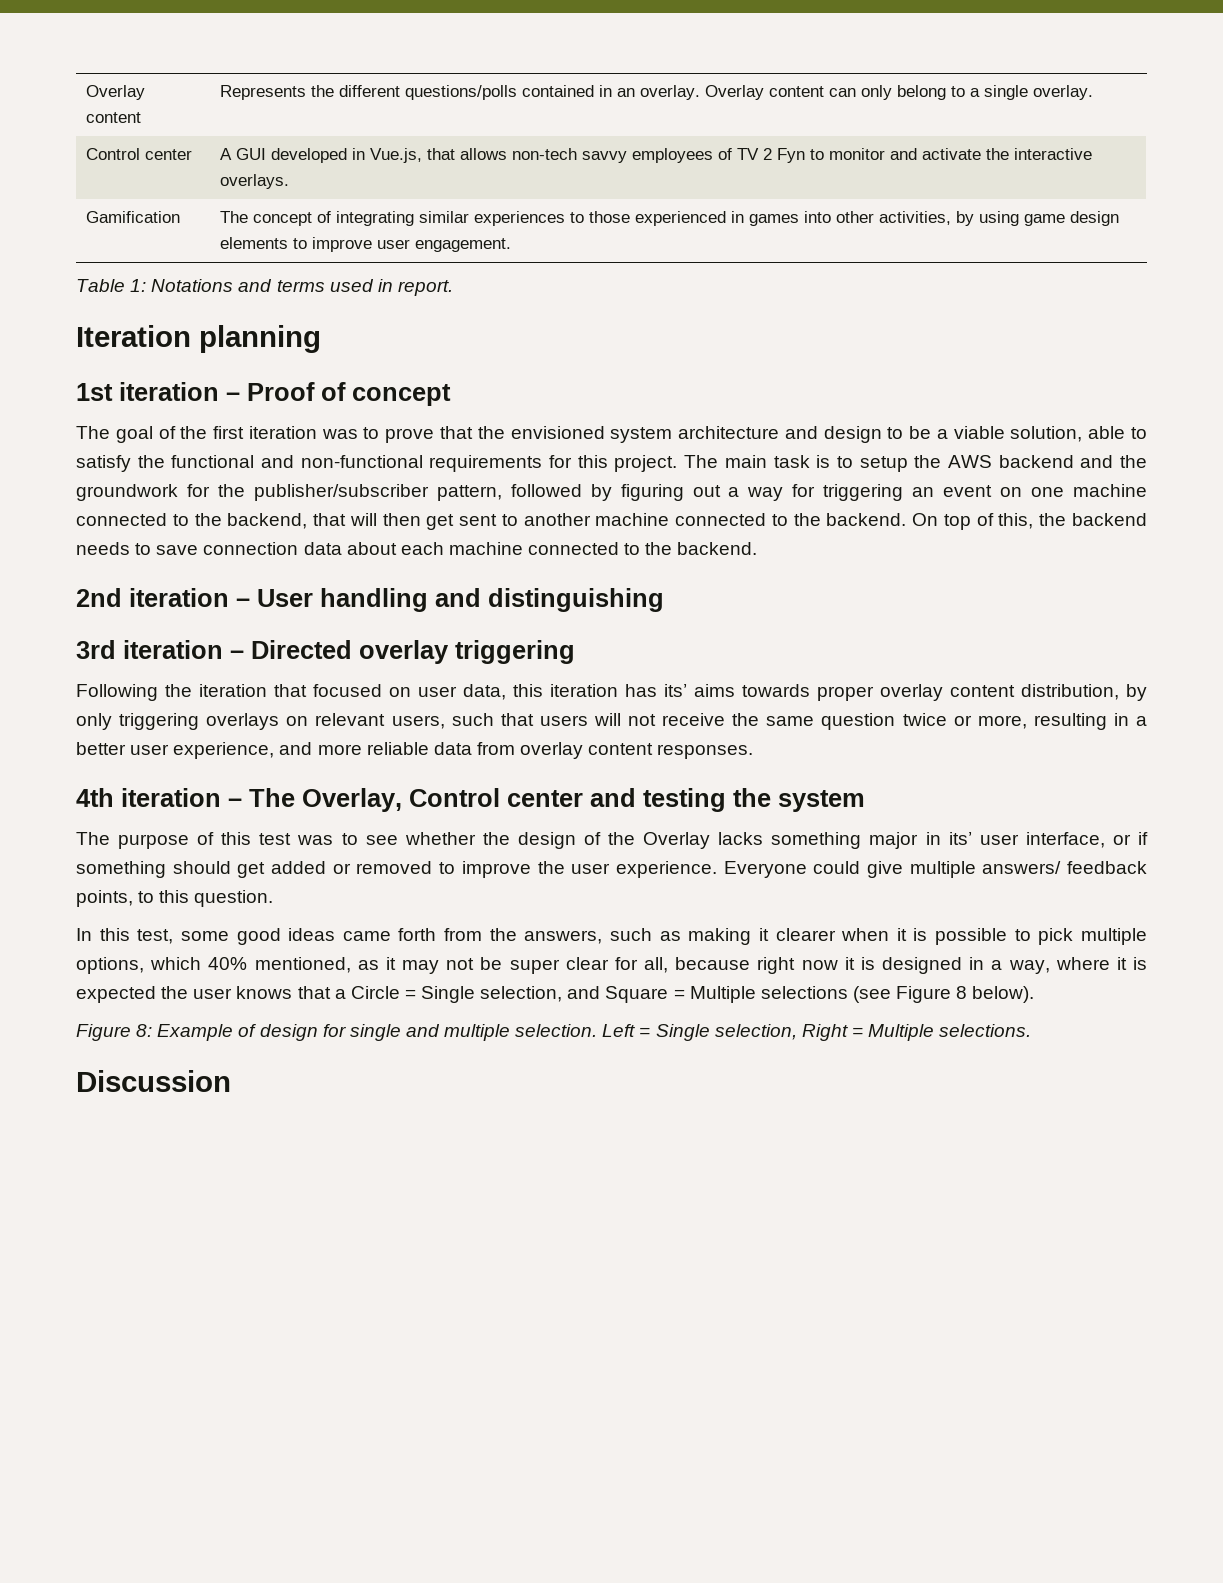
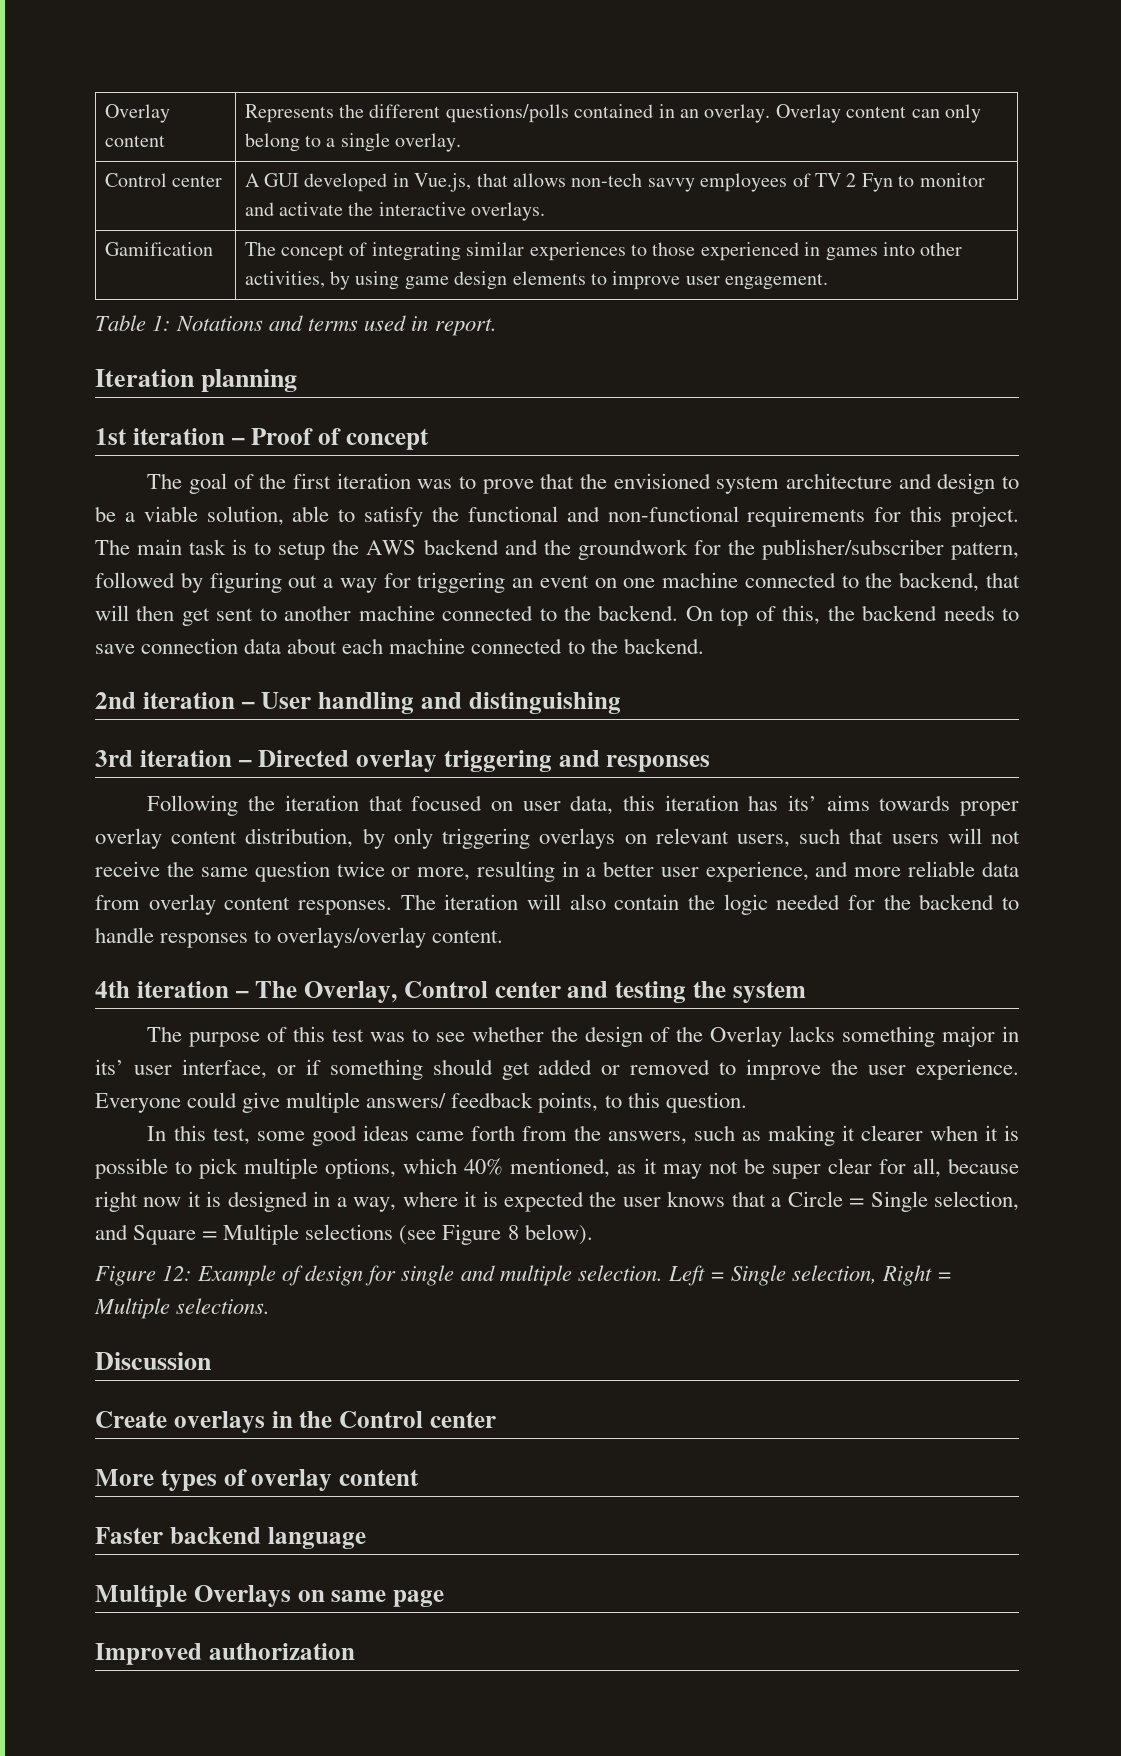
(575, 652) none -> [558,750,711,772] and responses
(754, 751) none -> [400,894,1019,915] [95,927,504,948] The iteration will also contain the logic needed for the backend to handle responses to overlays/overlay content.
[136,1024,153,1037] 8: -> [162,1265,193,1281] 12:
(231, 1081) none -> [95,1411,496,1433] [95,1469,419,1491] [95,1527,366,1549] [95,1585,444,1607] [95,1643,355,1665] // Create overlays in the Control center // More types of overlay content // Faster backend language // Multiple Overlays on same page // Improved authorization

